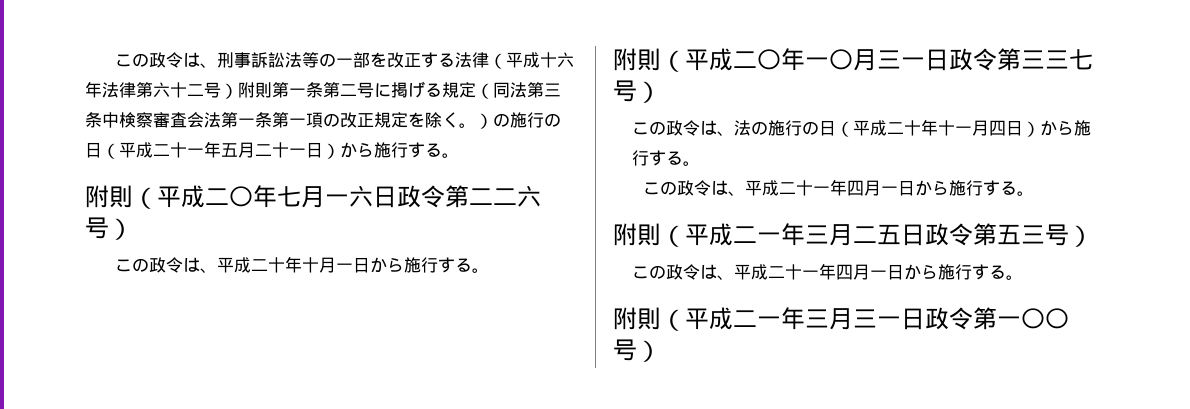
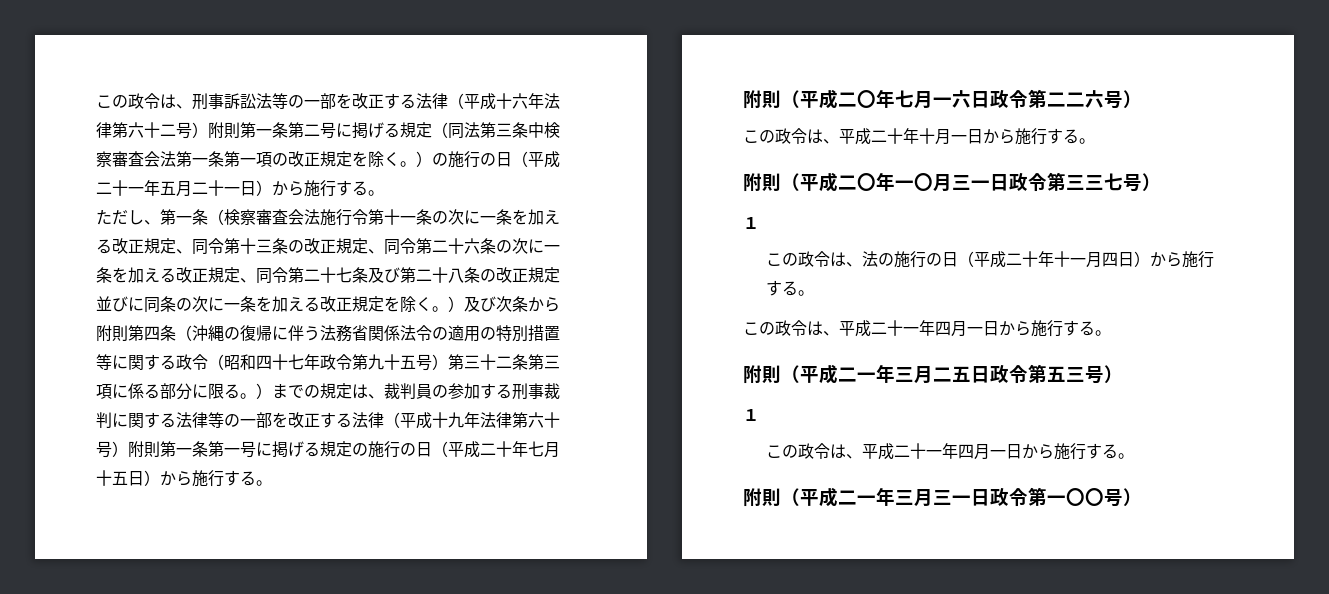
(459, 155) none -> [96,209,560,226] [96,238,560,255] [96,267,560,284] [96,296,560,313] [96,325,560,342] [96,354,560,371] [96,383,560,400] [96,412,560,429] [96,441,560,458] [96,470,272,487] // ただし、第一条（検察審査会法施行令第十一条の次に一条を加える改正規定、同令第十三条の改正規定、同令第二十六条の次に一条を加える改正規定、同令第二十七条及び第二十八条の改正規定並びに同条の次に一条を加える改正規定を除く。）及び次条から附則第四条（沖縄の復帰に伴う法務省関係法令の適用の特別措置等に関する政令（昭和四十七年政令第九十五号）第三十二条第三項に係る部分に限る。）までの規定は、裁判員の参加する刑事裁判に関する法律等の一部を改正する法律（平成十九年法律第六十号）附則第一条第一号に掲げる規定の施行の日（平成二十年七月十五日）から施行する。
(661, 92) none -> [743,217,759,229] // １
(1093, 236) none -> [743,409,759,421] // １

